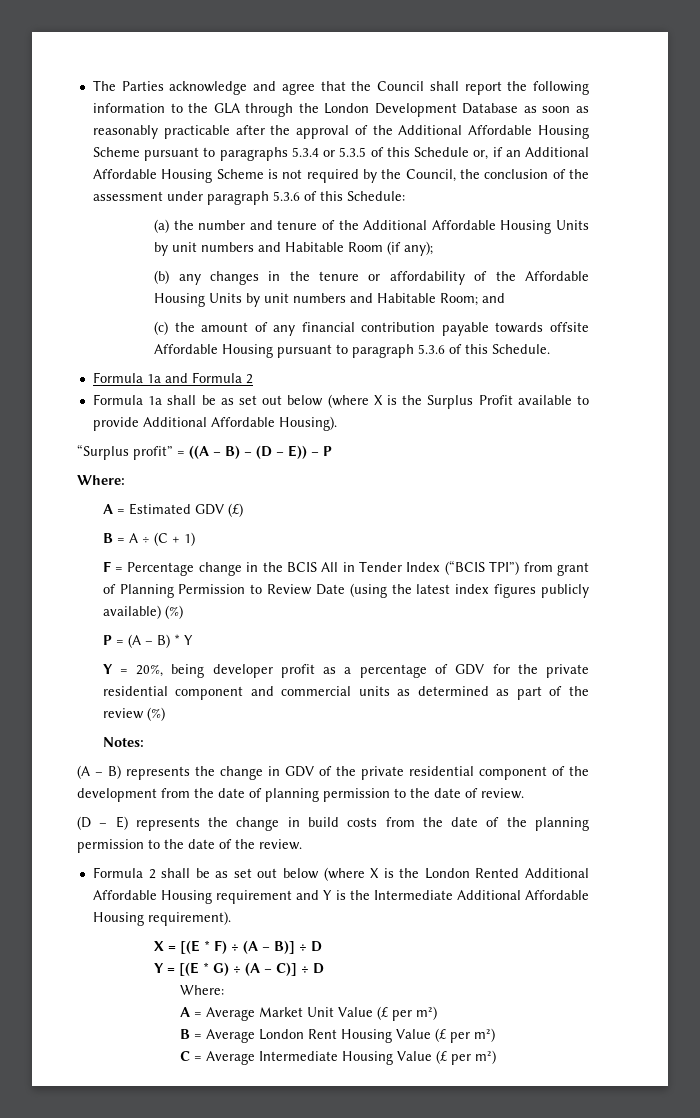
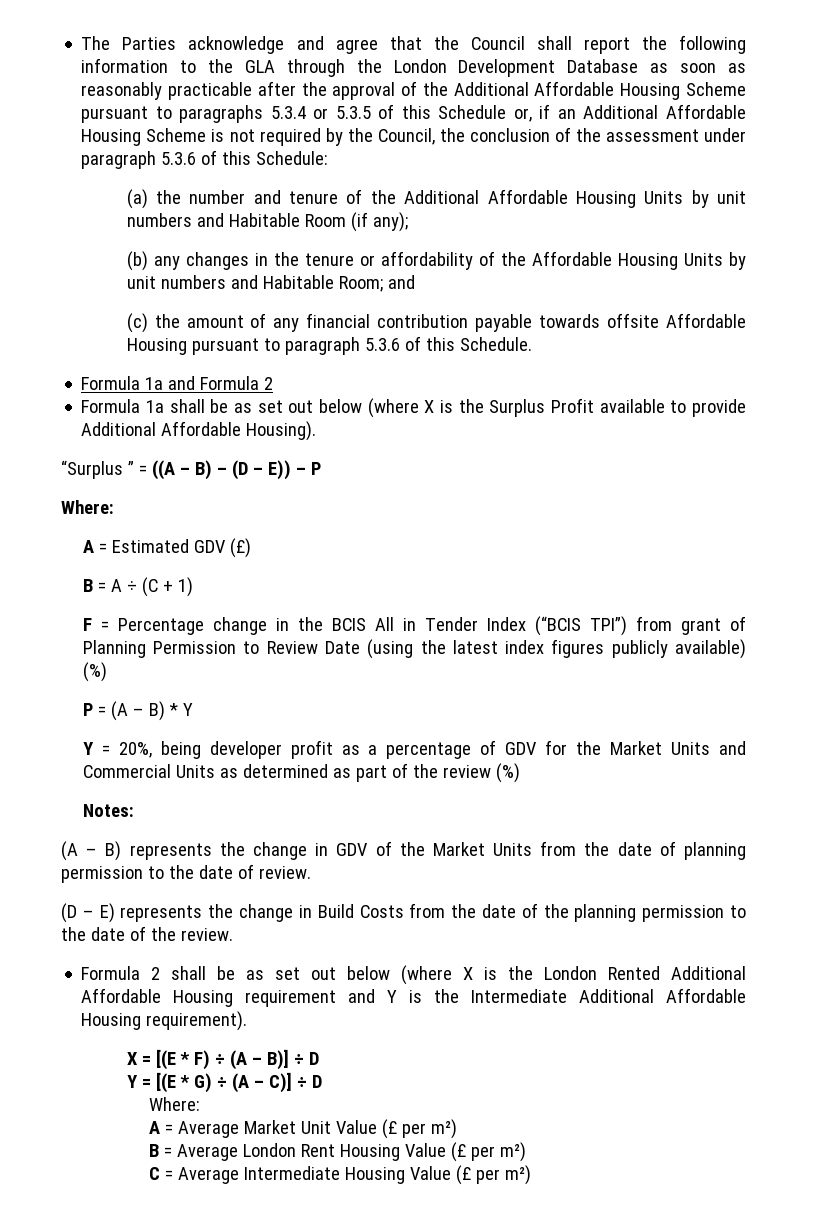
[133,446,173,460] profit” -> [127,461,134,475] ”
[546,664,590,678] [102,686,390,700] private residential component and commercial units -> [610,741,746,755] [82,764,215,778] Market Units and Commercial Units
[361,766,589,780] [77,788,157,802] private residential component of the development -> [432,842,533,856] Market Units
[308,817,378,827] build costs -> [317,904,404,918] Build Costs

